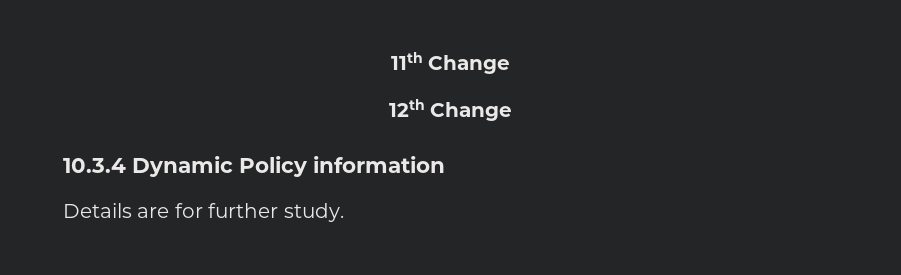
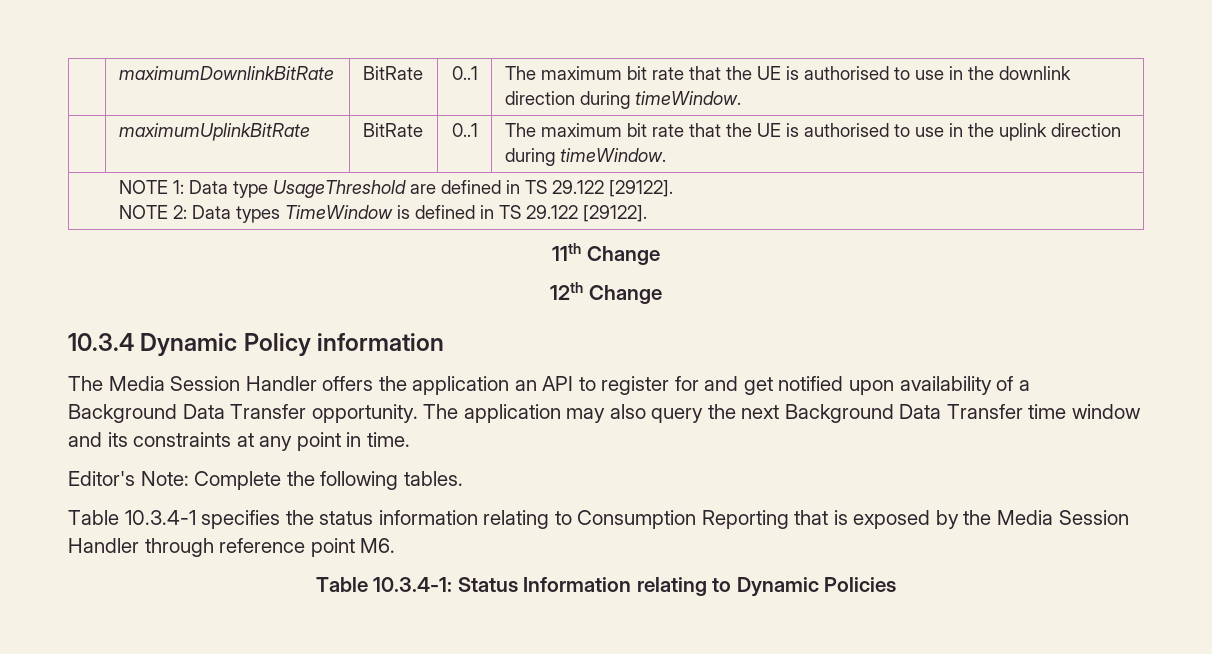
(390, 61) none -> [118,66,334,80] [362,66,423,80] [451,66,478,80] [504,66,1071,80] [504,91,741,109] [118,123,310,141] [362,123,423,137] [451,123,478,137] [504,123,1121,141] [504,148,666,166] [118,180,673,198] [118,205,647,223] | maximumDownlinkBitRate | BitRate | 0..1 | The maximum bit rate that the UE is authorised to use in the downlink direction during timeWindow. // | maximumUplinkBitRate | BitRate | 0..1 | The maximum bit rate that the UE is authorised to use in the uplink direction during timeWindow. // NOTE 1: Data type UsageThreshold are defined in TS 29.122 [29122]. // NOTE 2: Data types TimeWindow is defined in TS 29.122 [29122]. //
[63,203,344,222] Details are for further study. -> [68,376,1030,395] [68,404,1142,423] [68,432,410,451] [68,471,463,490] [68,510,1129,529] [68,538,396,557] [315,577,897,597] The Media Session Handler offers the application an API to register for and get notified upon availability of a Background Data Transfer opportunity. The application may also query the next Background Data Transfer time window and its constraints at any point in time. // Editor's Note: Complete the following tables. // Table 10.3.4-1 specifies the status information relating to Consumption Reporting that is exposed by the Media Session Handler through reference point M6. // Table 10.3.4-1: Status Information relating to Dynamic Policies

